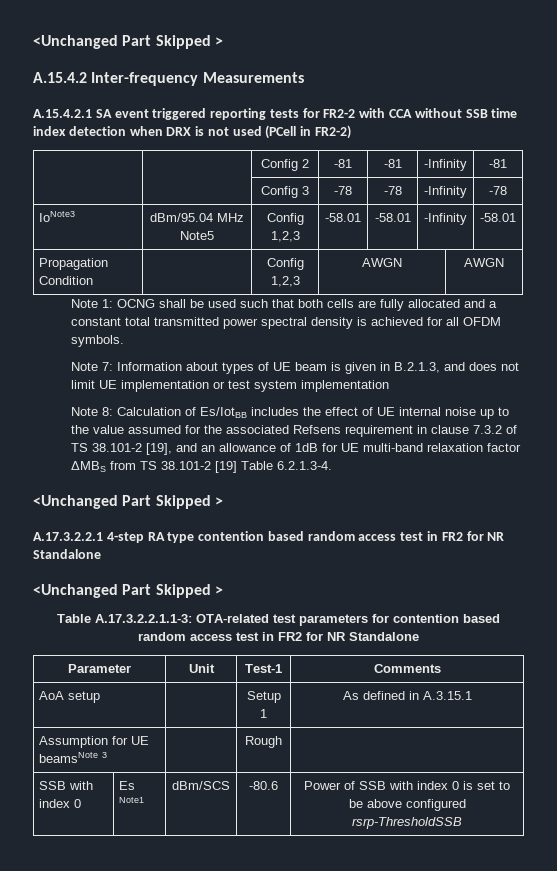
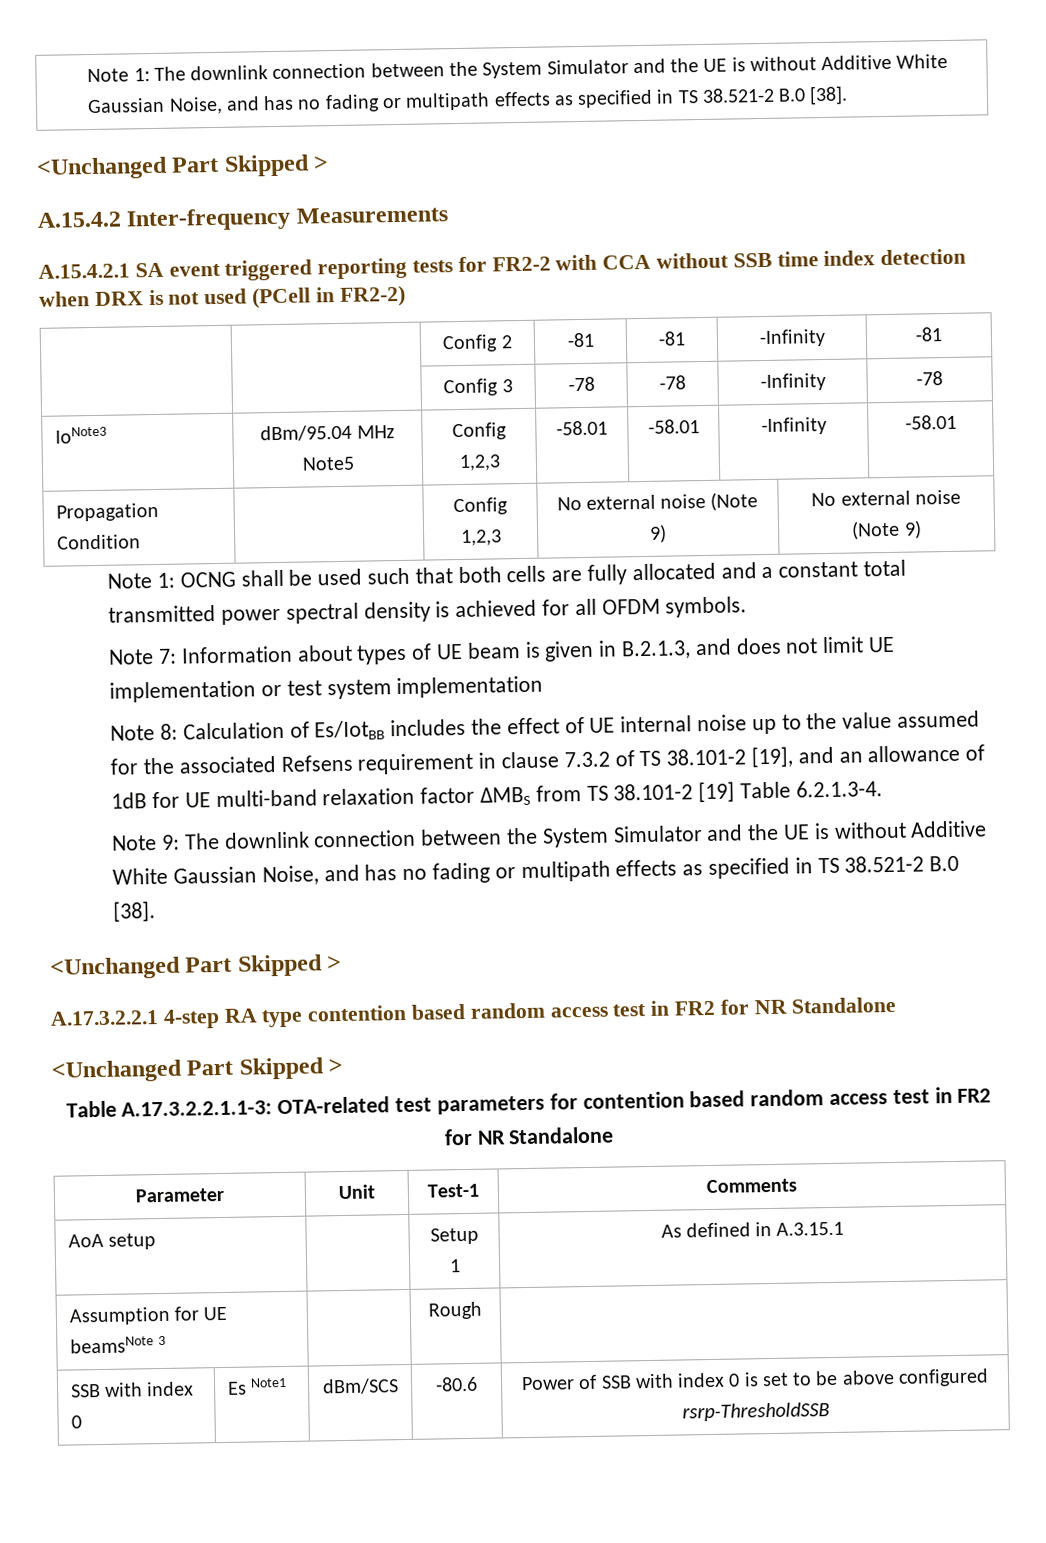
(33, 42) none -> [87,53,949,83] [87,85,849,115] Note 1: The downlink connection between the System Simulator and the UE is without Additive White Gaussian Noise, and has no fading or multipath effects as specified in TS 38.521-2 B.0 [38]. //
[362,258,402,267] [464,258,504,267] AWGN | AWGN -> [556,492,759,511] [648,524,667,543] [811,489,961,507] [851,520,922,540] No external noise (Note 9) | No external noise (Note 9)
(333, 465) none -> [111,820,988,851] [112,855,960,886] [113,901,157,922] // Note 9: The downlink connection between the System Simulator and the UE is without Additive White Gaussian Noise, and has no fading or multipath effects as specified in TS 38.521-2 B.0 [38].

